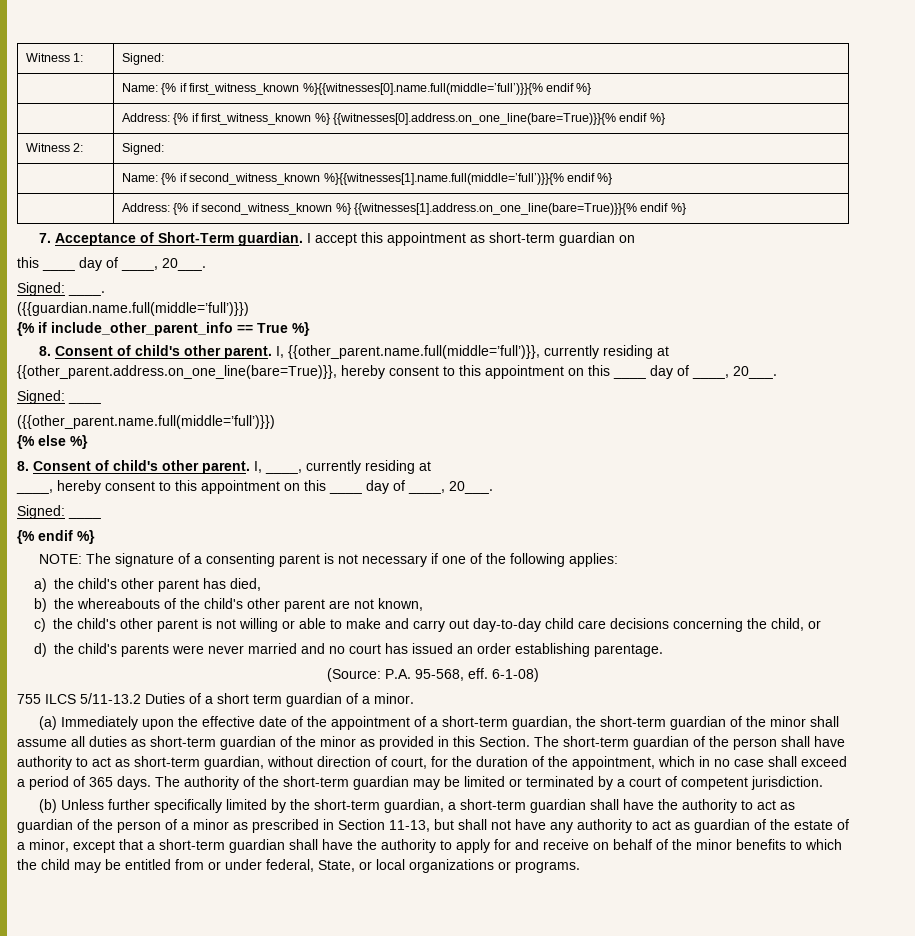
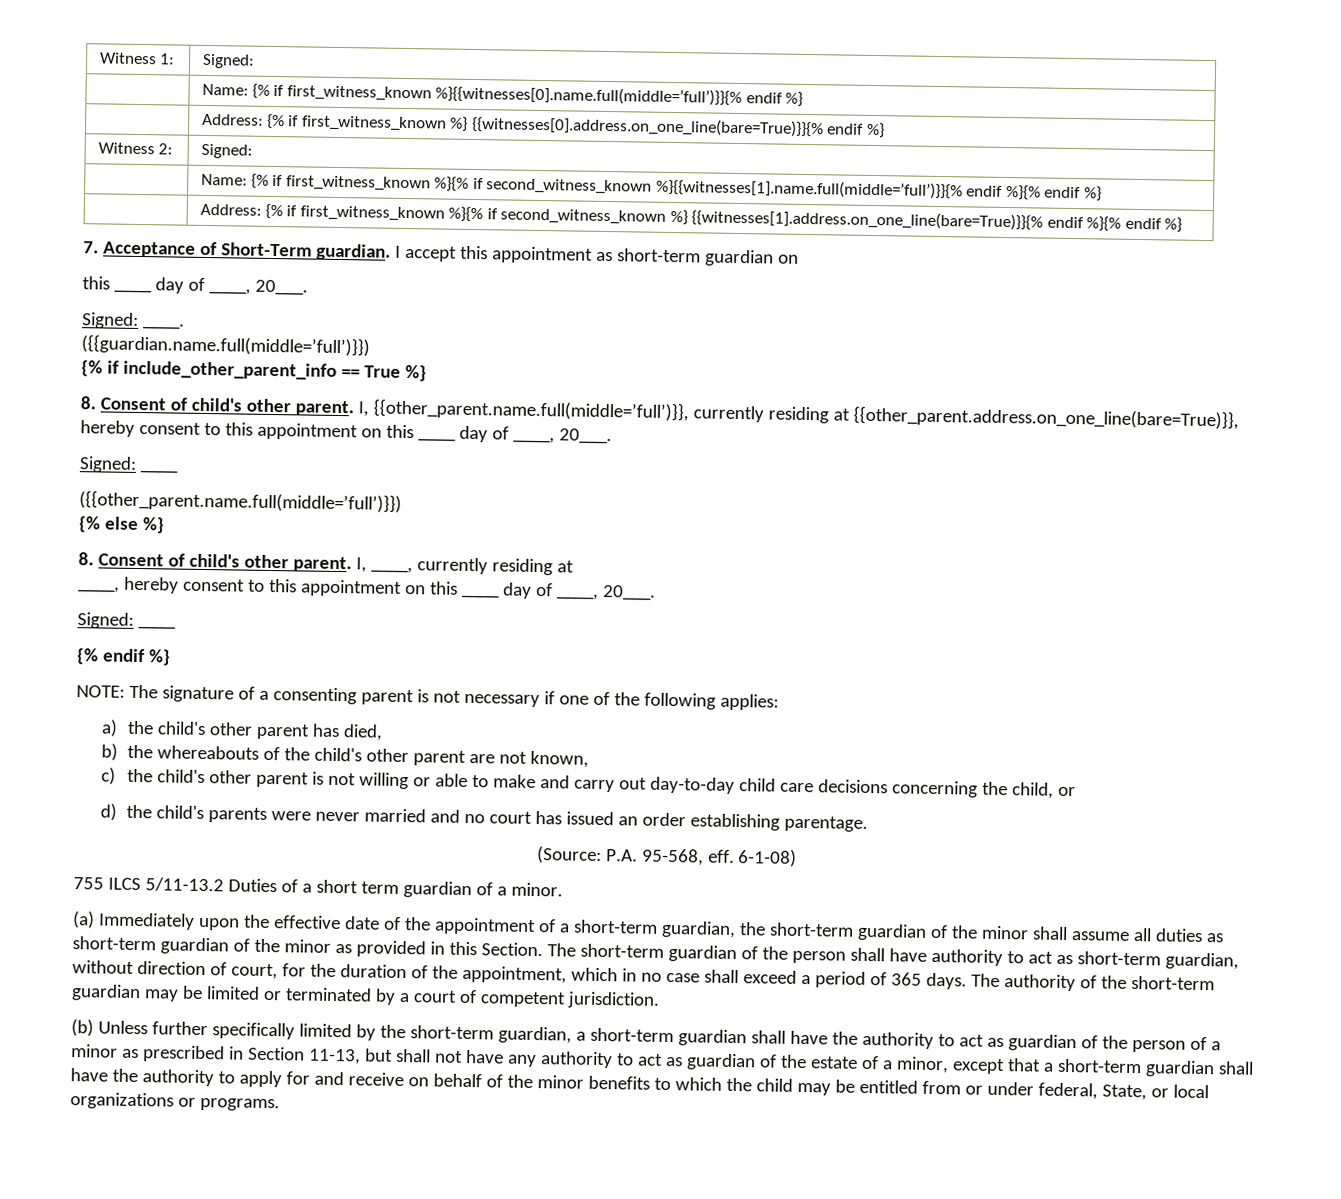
(187, 177) none -> [285,175,484,192] first_witness_known %}{% if
[597,173,613,185] [122,203,199,215] %} // | Address: {% if -> [1005,184,1102,202] [199,203,498,223] %}{% endif %} // | Address: {% if first_witness_known %}{% if
(669, 207) none -> [1086,216,1162,232] %}{% endif

